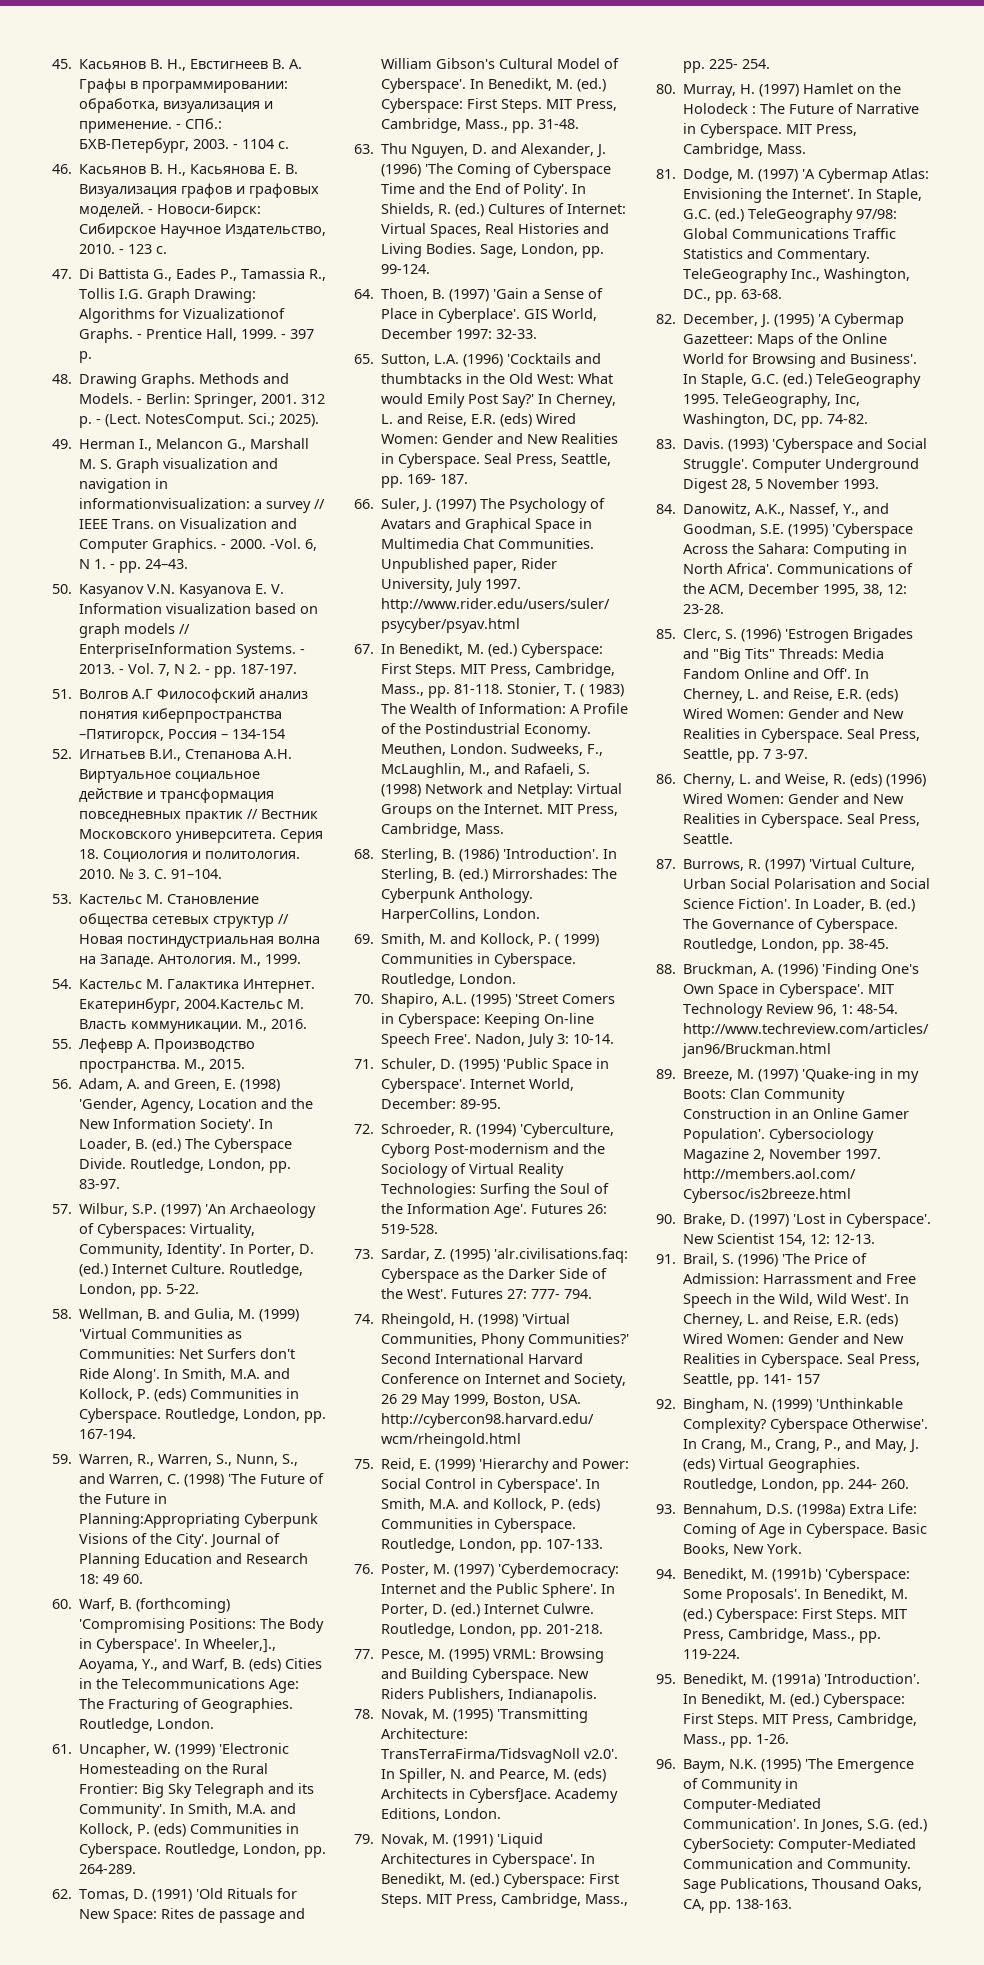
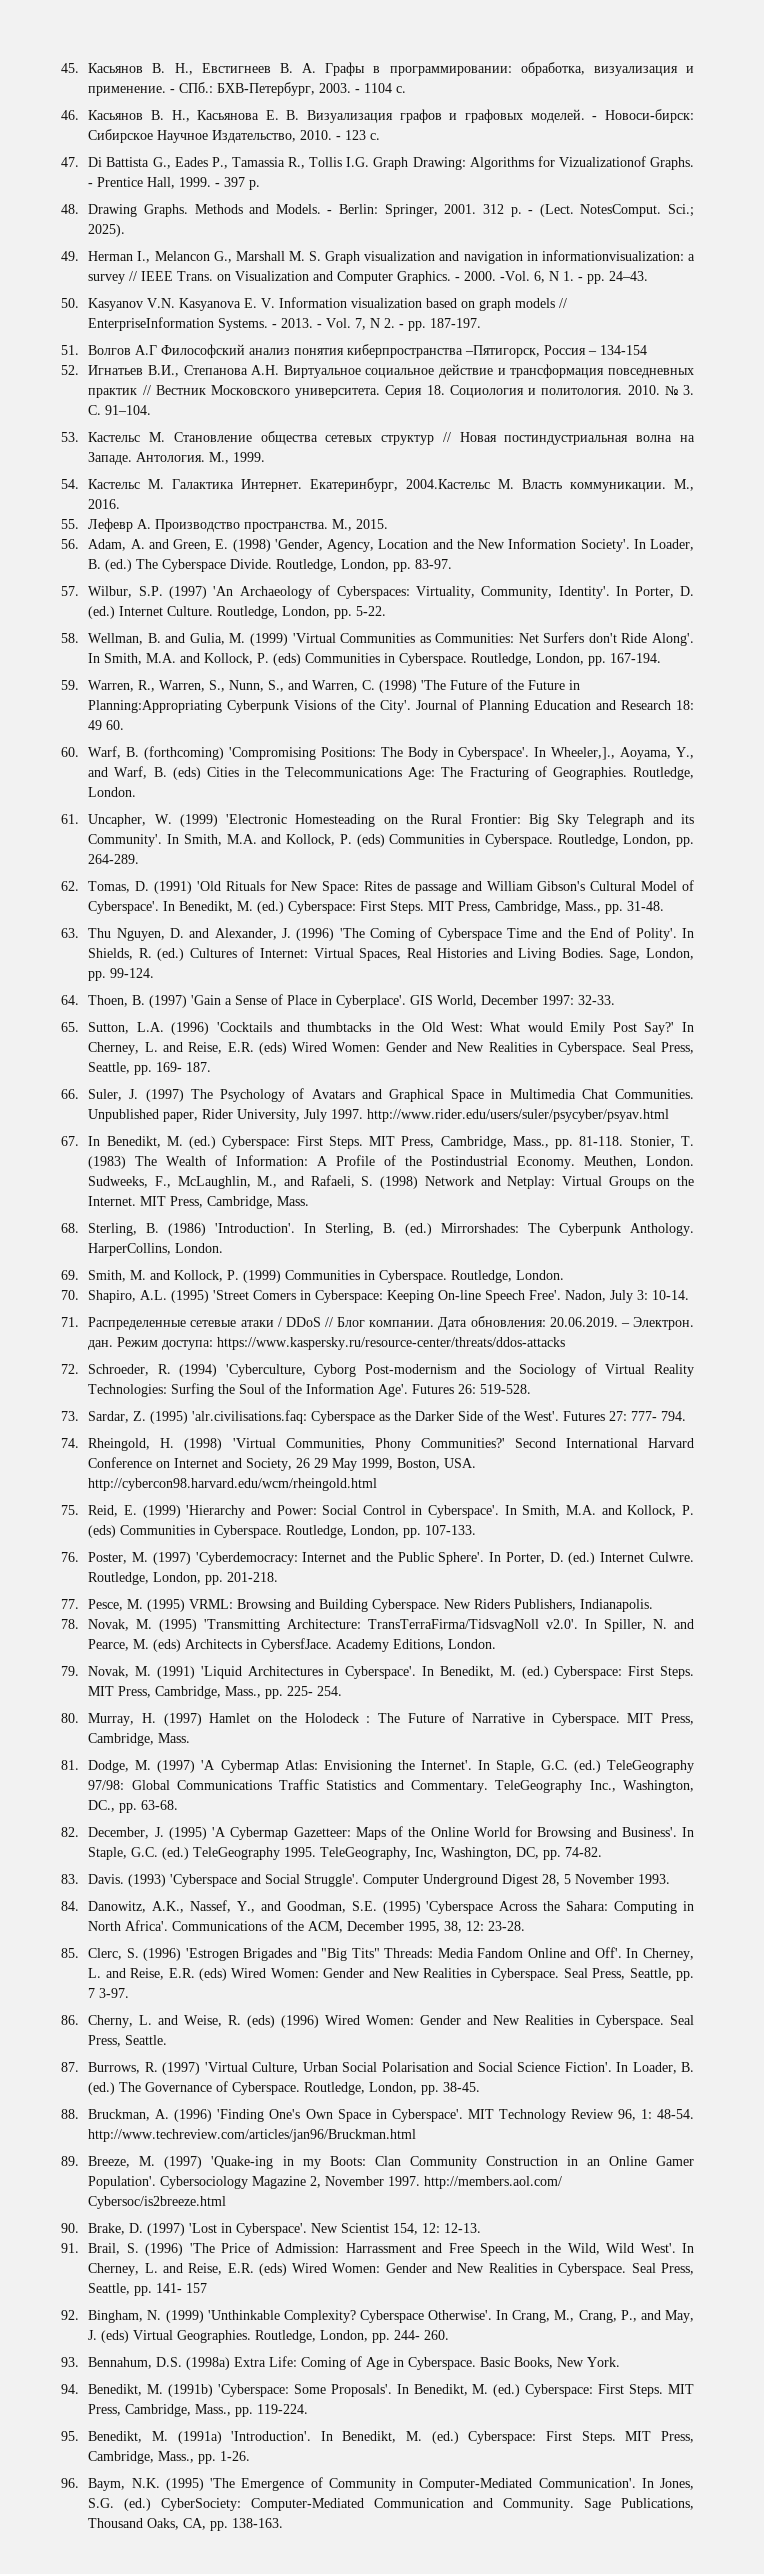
[580,684,625,697] ( 1983) -> [88,1156,127,1169] (1983)
[555,934,600,947] ( 1999) -> [243,1270,282,1283] (1999)
[381,1058,610,1073] [381,1078,575,1093] [381,1098,502,1109] Schuler, D. (1995) 'Public Space in Cyberspace'. Internet World, December: 89-95. -> [88,1316,694,1330] [88,1337,566,1350] Распределенные сетевые атаки / DDoS // Блог компании. Дата обновления: 20.06.2019. – Электрон. дан. Режим доступа: https://www.kaspersky.ru/resource-center/threats/ddos-attacks

